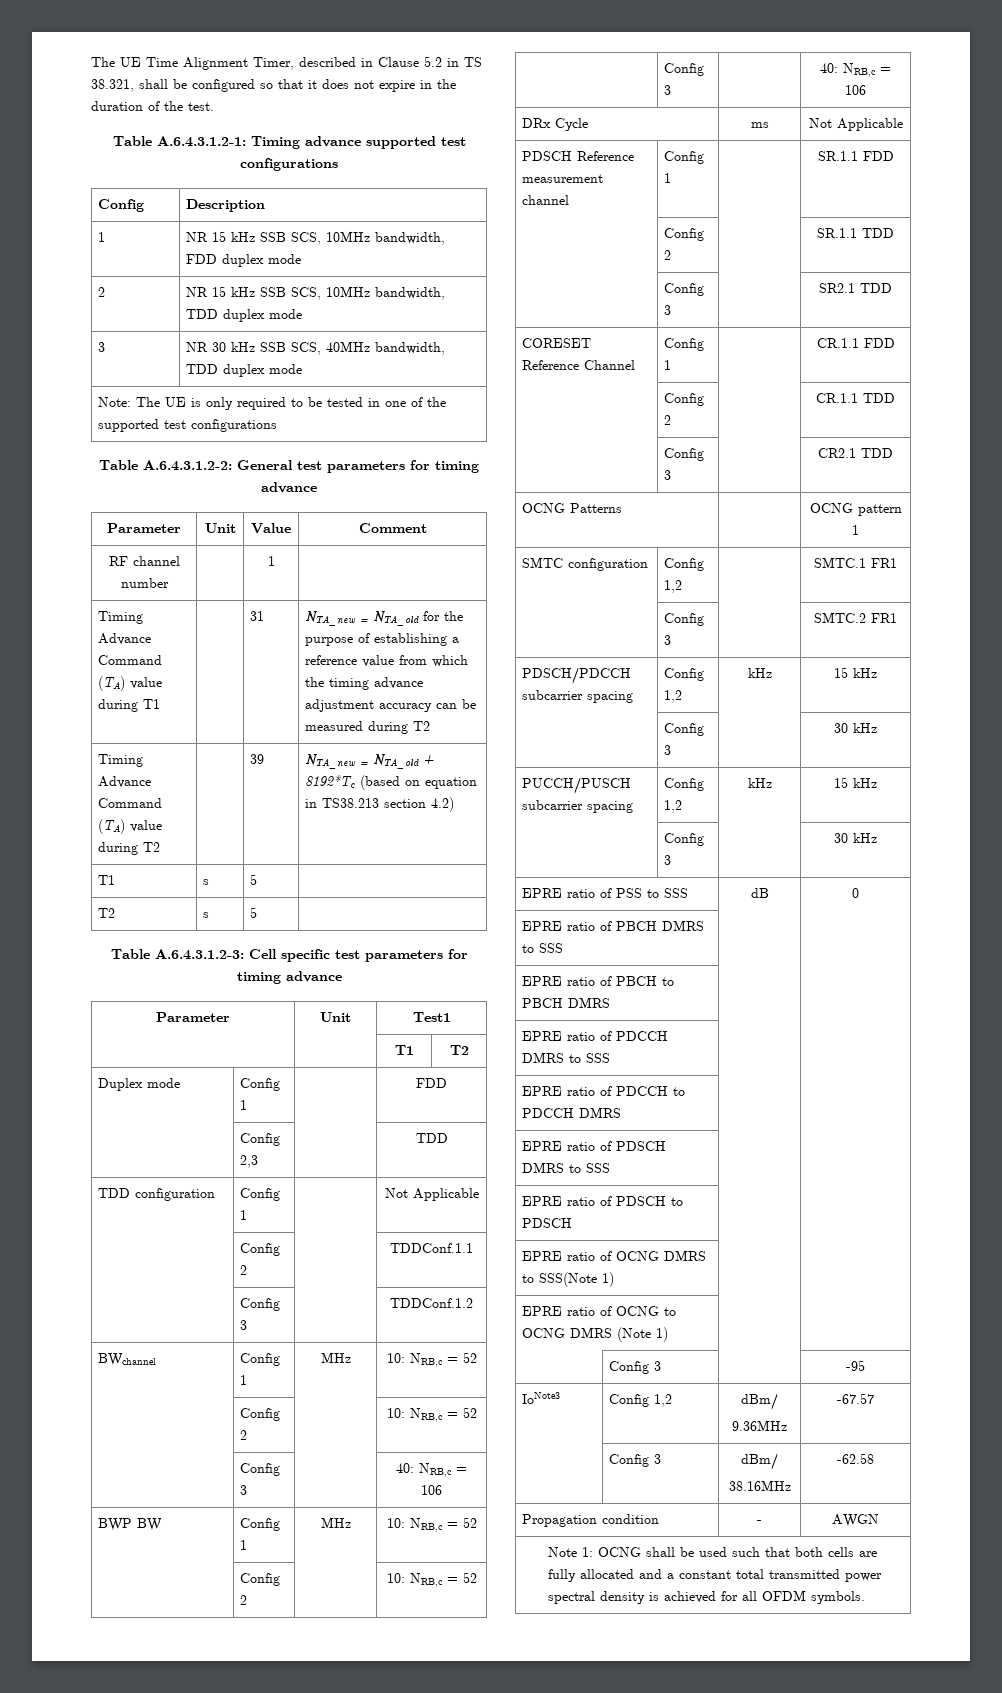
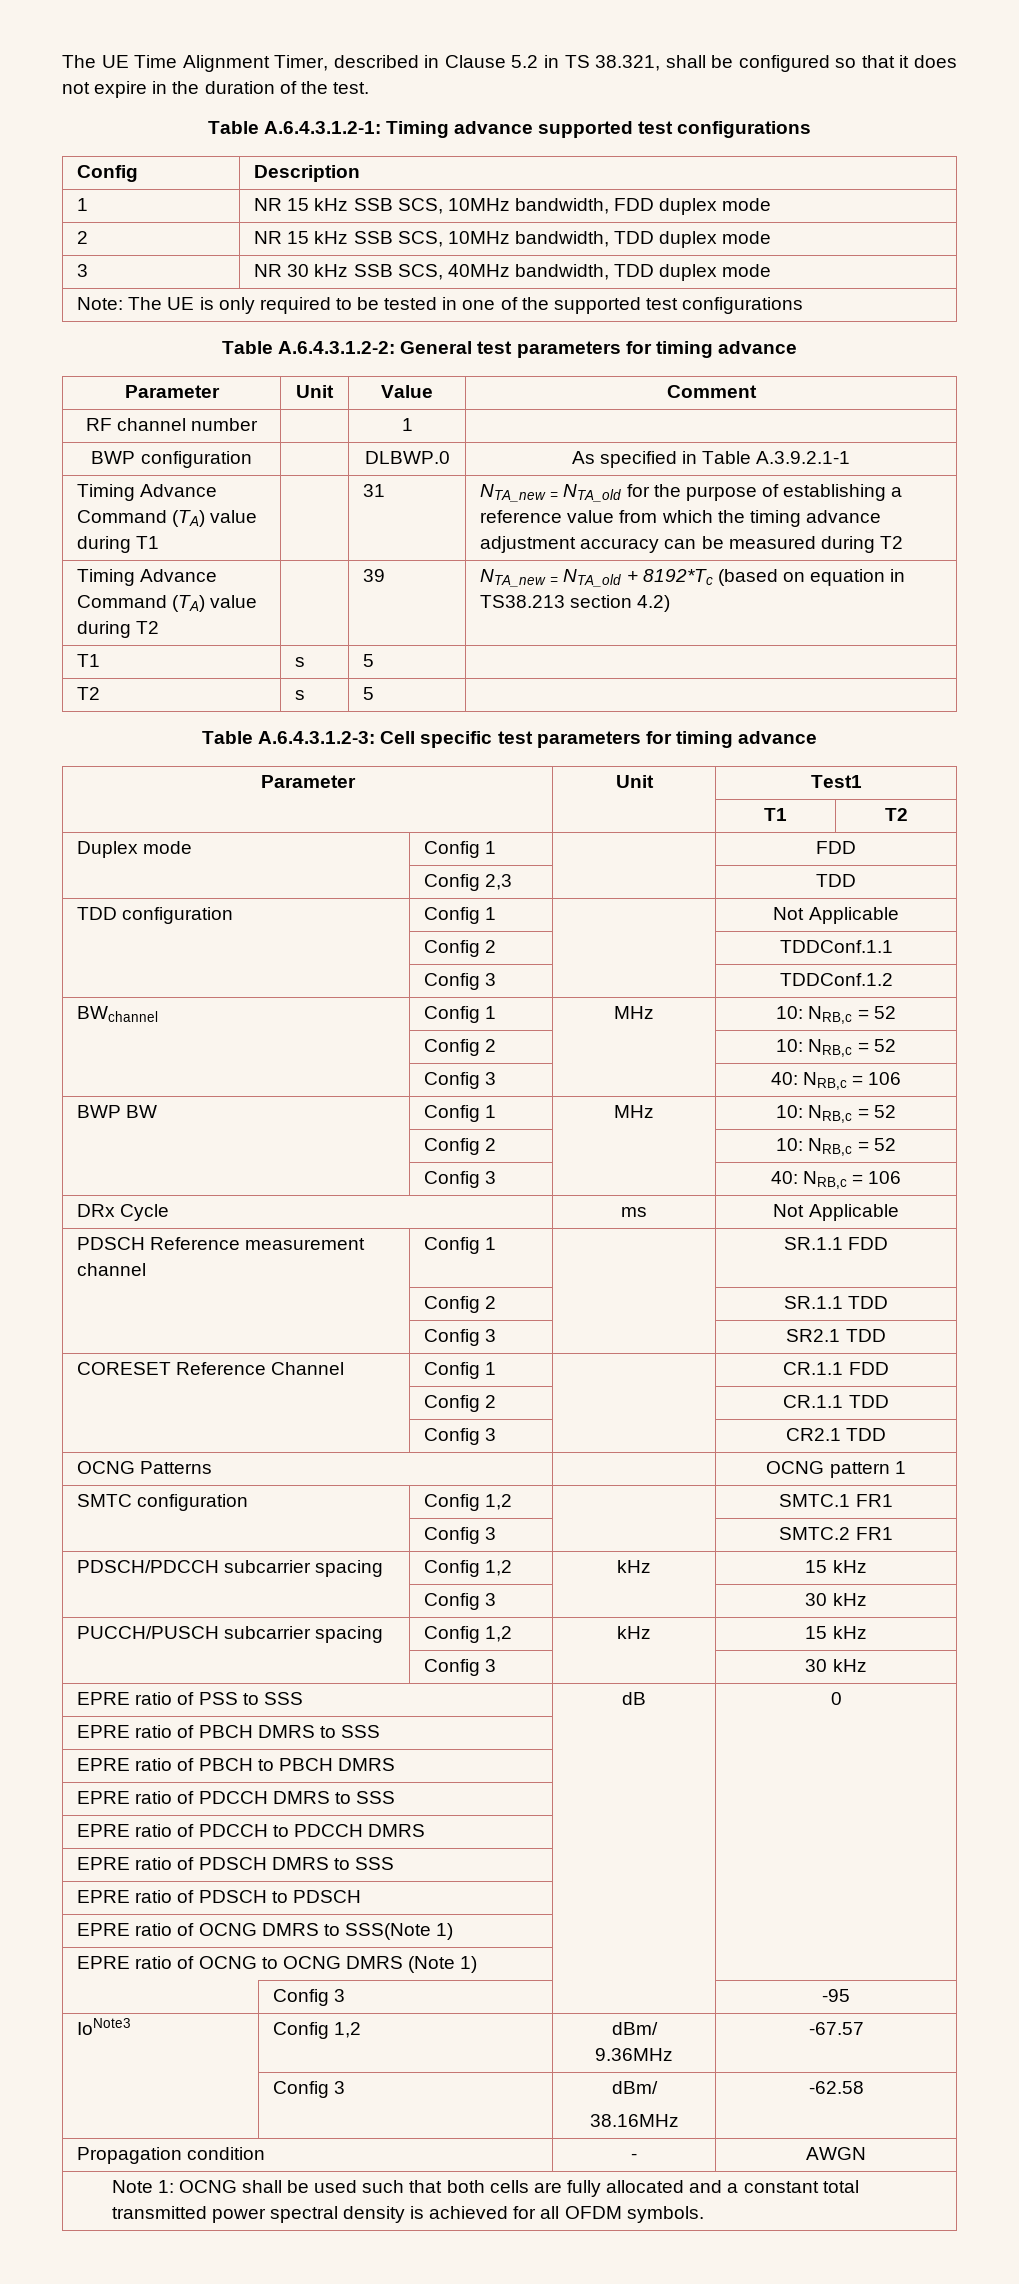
(275, 561) none -> [91,451,252,468] [364,451,450,464] [571,451,851,468] // BWP configuration | | DLBWP.0 | As specified in Table A.3.9.2.1-1

